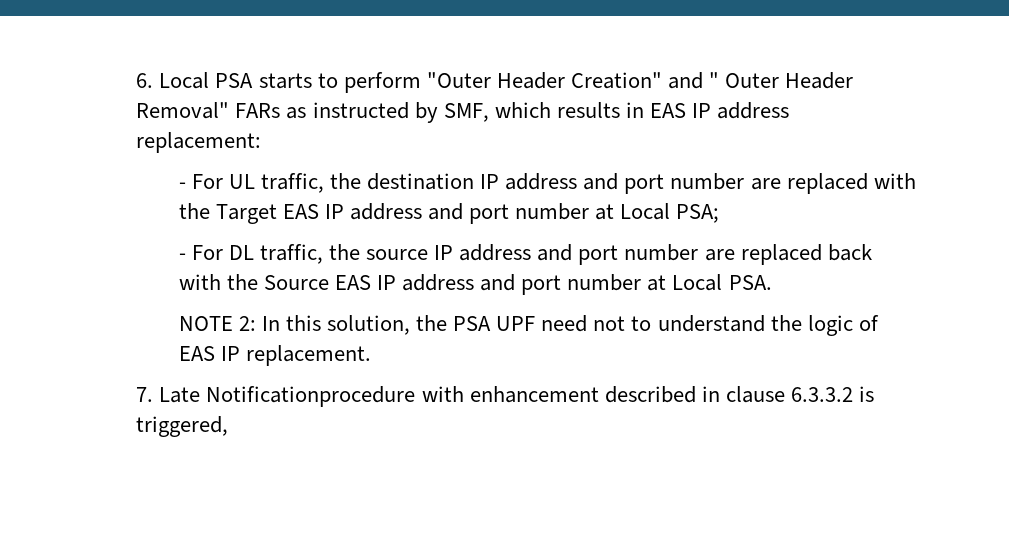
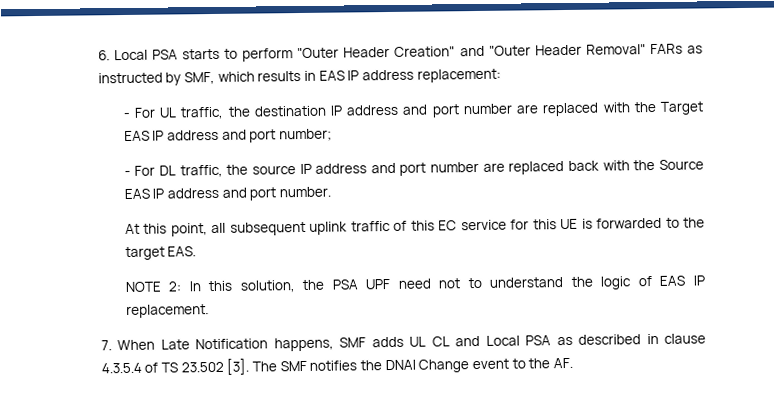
[709,72,780,88] " Outer -> [488,45,531,56] "Outer
[515,203,720,223] number at Local PSA; -> [278,128,332,142] number;
[567,274,772,291] number at Local PSA. -> [278,186,331,198] [124,217,705,237] [124,246,197,261] number. // At this point, all subsequent uplink traffic of this EC service for this UE is forwarded to the target EAS.
[159,386,875,407] [136,416,229,437] Late Notificationprocedure with enhancement described in clause 6.3.3.2 is triggered, -> [117,333,706,352] [100,357,573,375] When Late Notification happens, SMF adds UL CL and Local PSA as described in clause 4.3.5.4 of TS 23.502 [3]. The SMF notifies the DNAI Change event to the AF.

